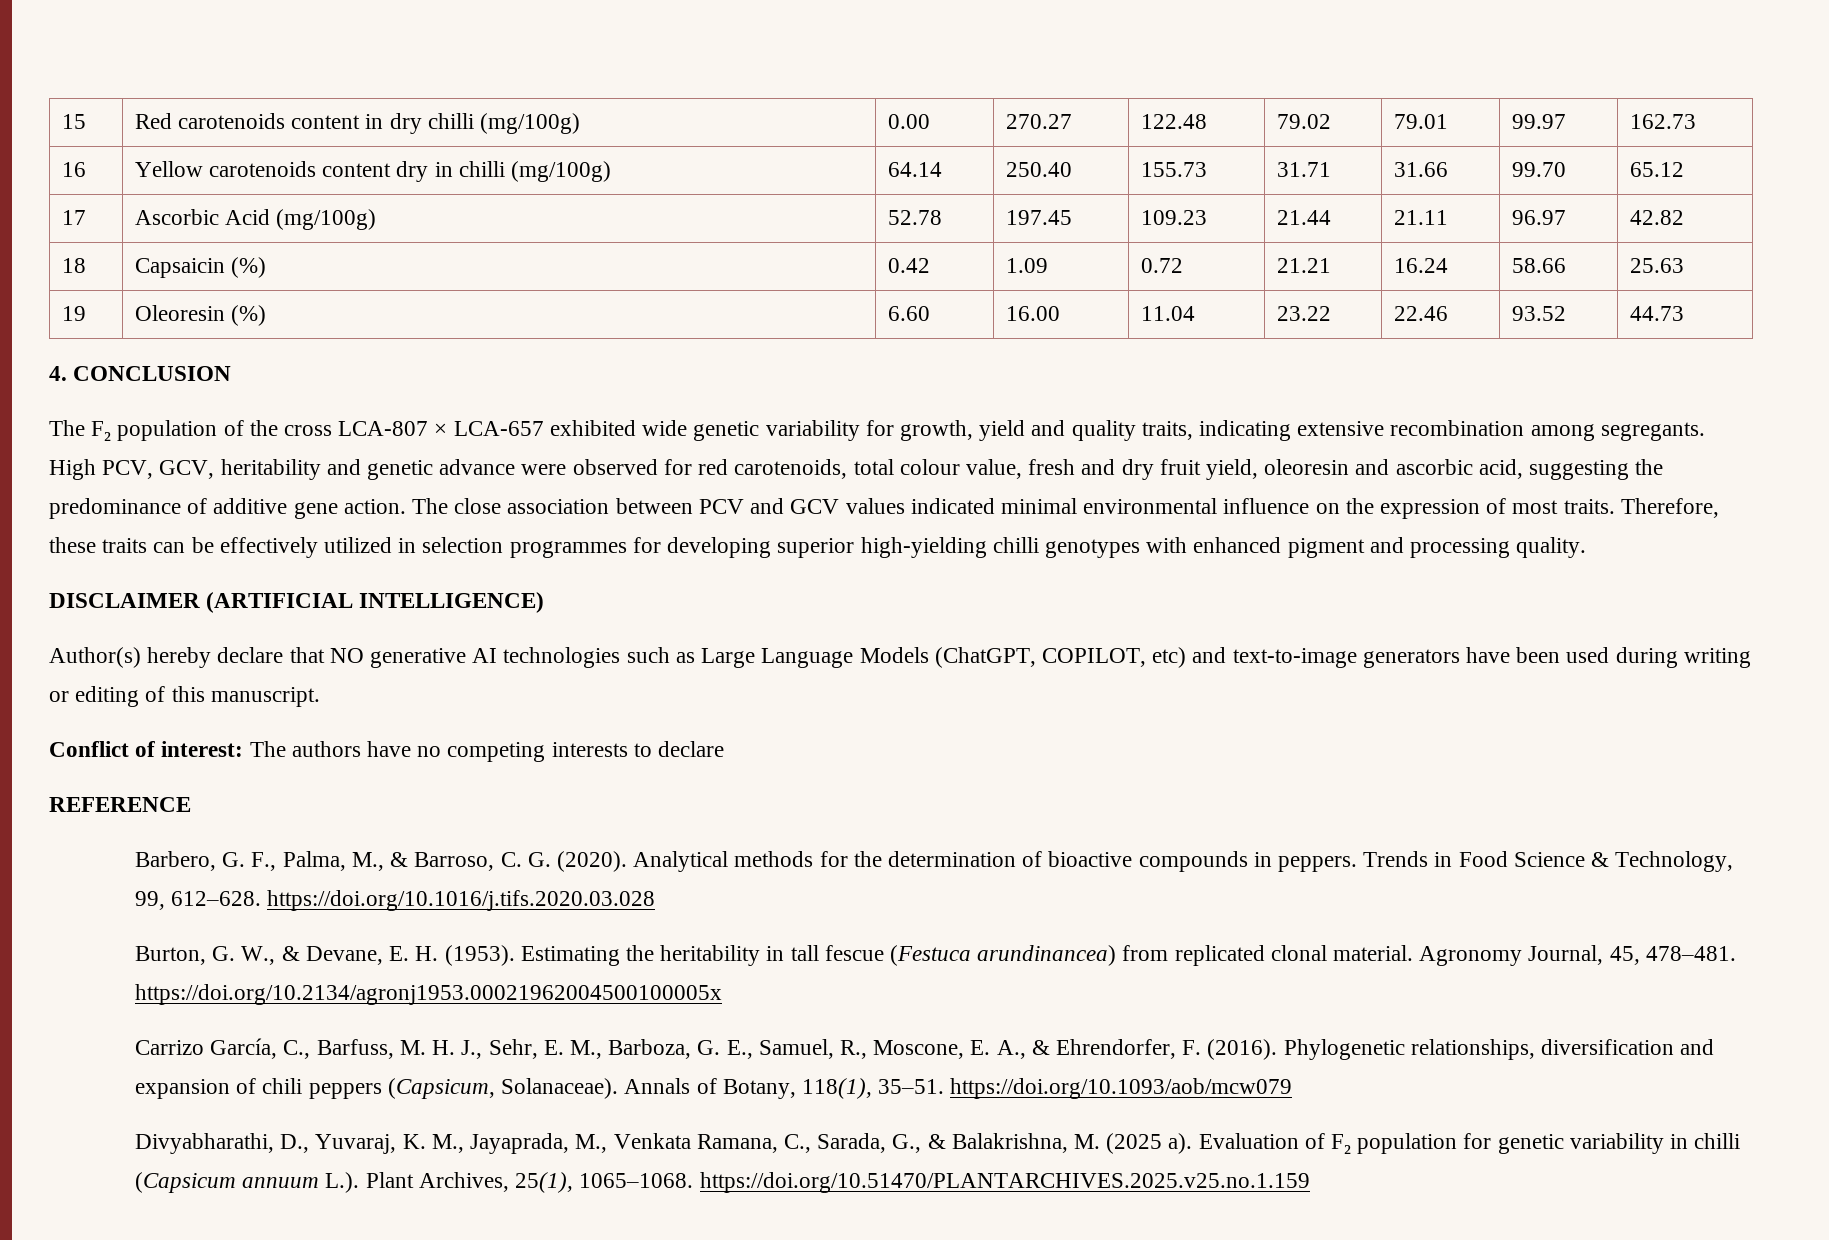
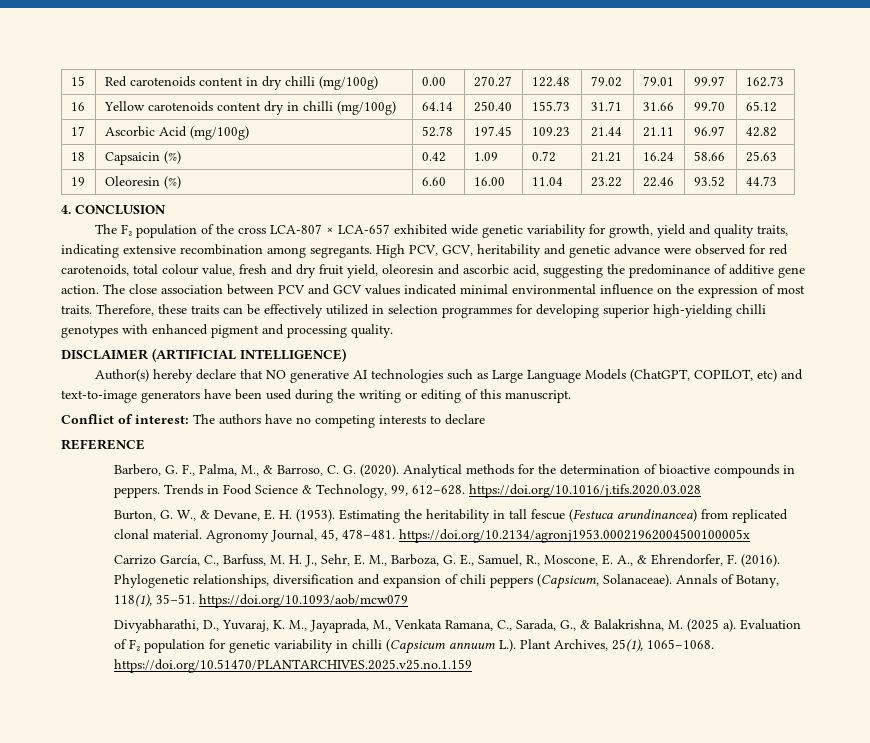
(1678, 657) none -> [337,389,355,399] the

